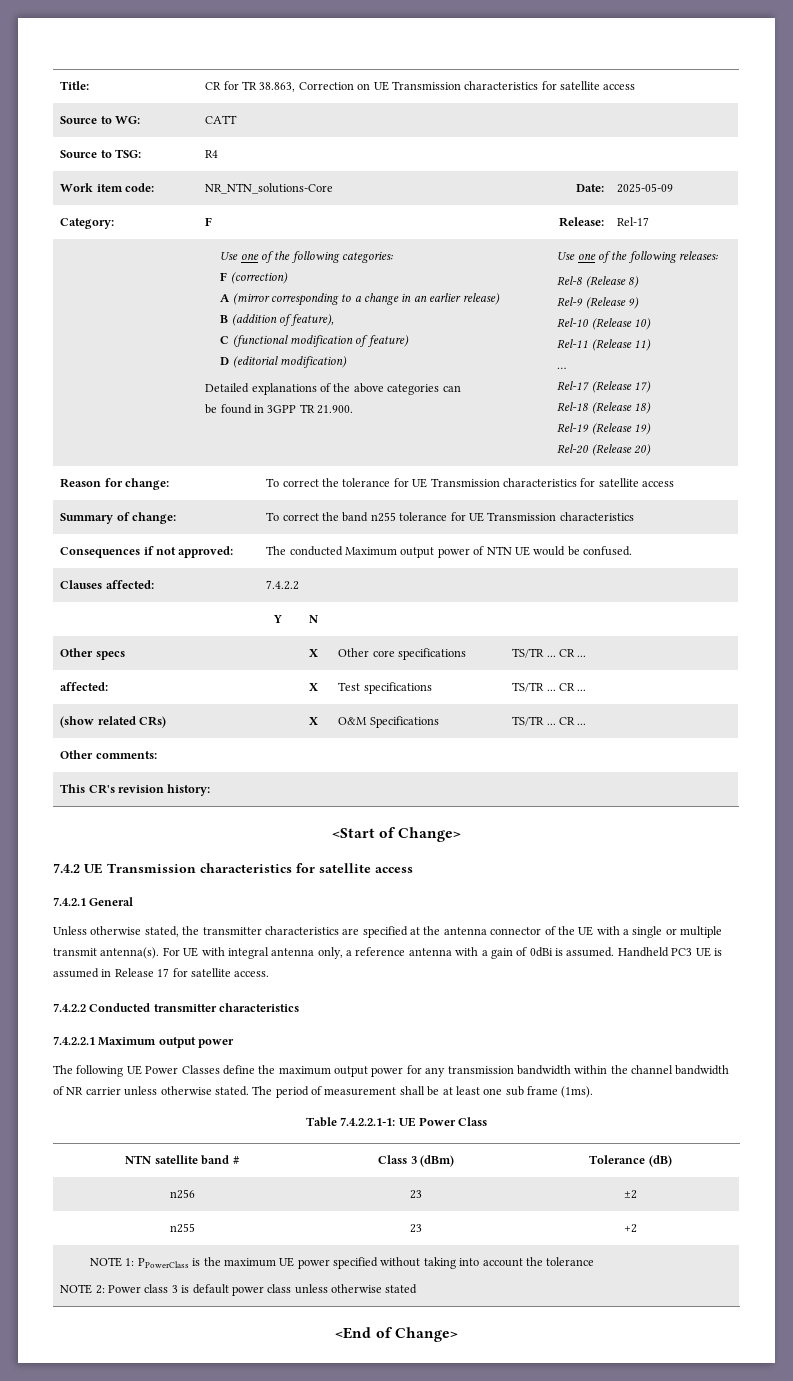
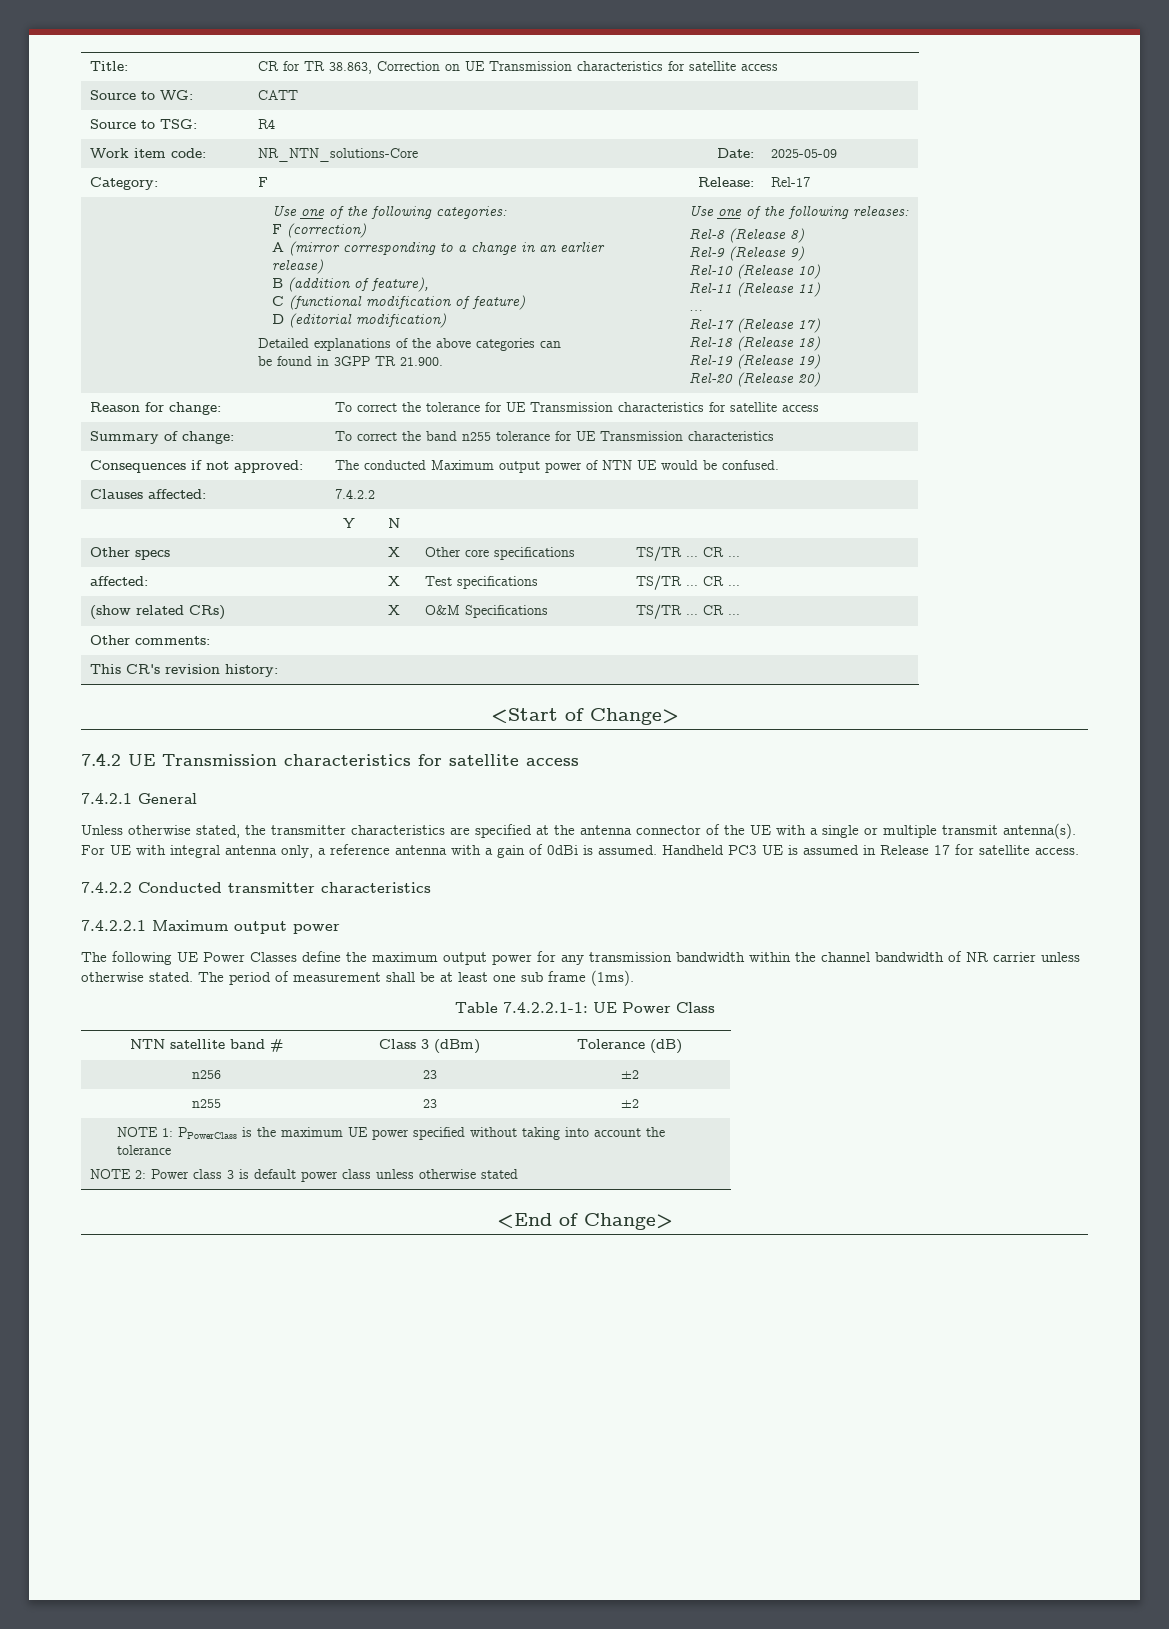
[624,1224,637,1233] +2 -> [620,1099,639,1108] ±2

